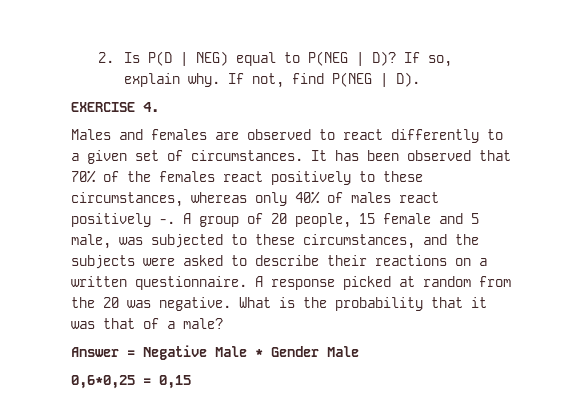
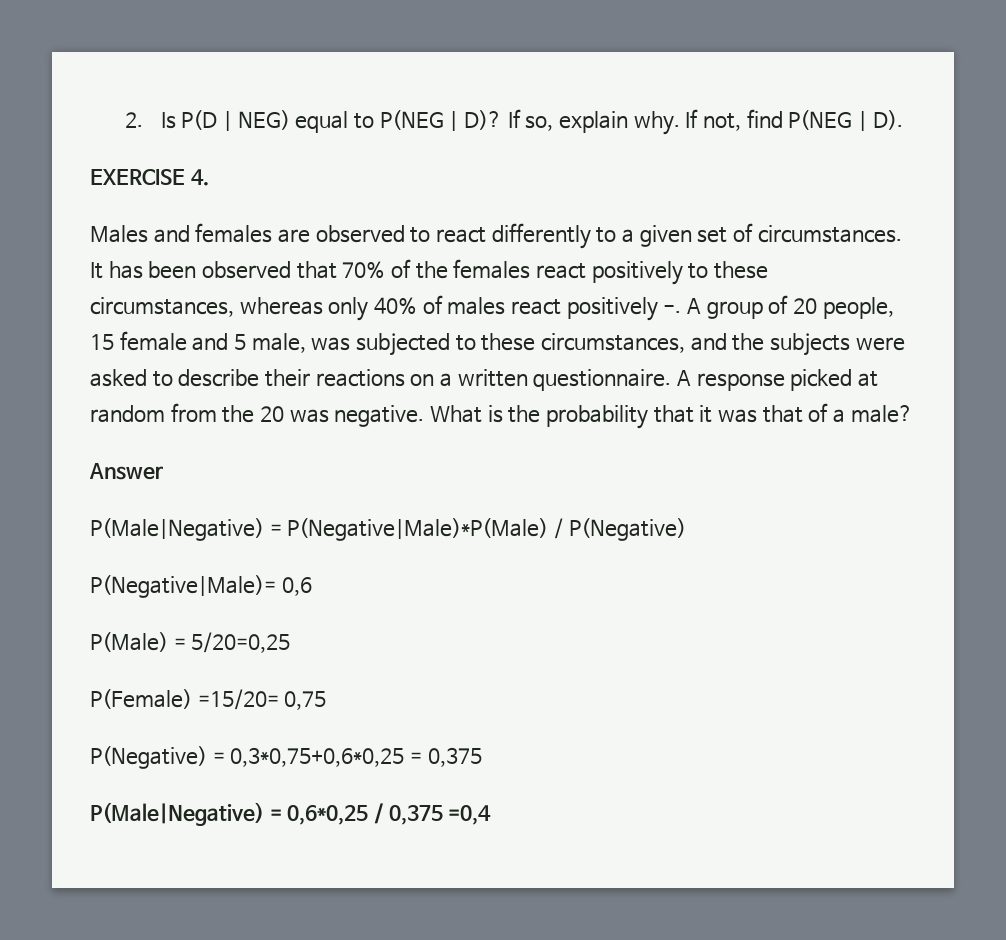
[127,345,359,360] [71,375,191,389] = Negative Male * Gender Male // 0,6*0,25 = 0,15 -> [90,518,686,541] [90,575,312,598] [90,632,291,653] [90,689,327,710] [90,746,482,769] [90,802,492,826] // P(Male|Negative) = P(Negative|Male)*P(Male) / P(Negative) // P(Negative|Male)= 0,6 // P(Male) = 5/20=0,25 // P(Female) =15/20= 0,75 // P(Negative) = 0,3*0,75+0,6*0,25 = 0,375 // P(Male|Negative) = 0,6*0,25 / 0,375 =0,4

